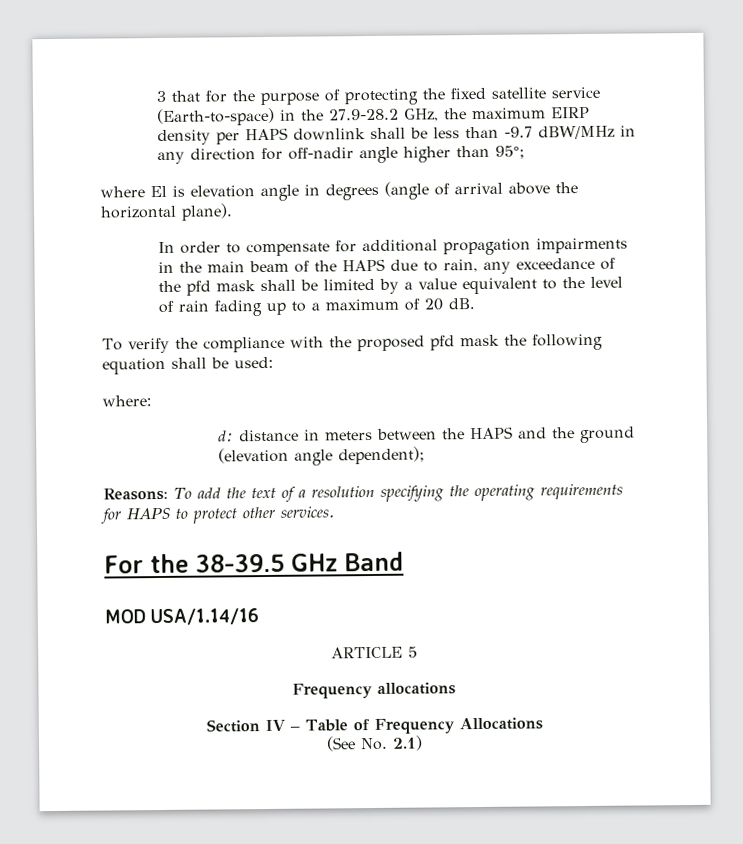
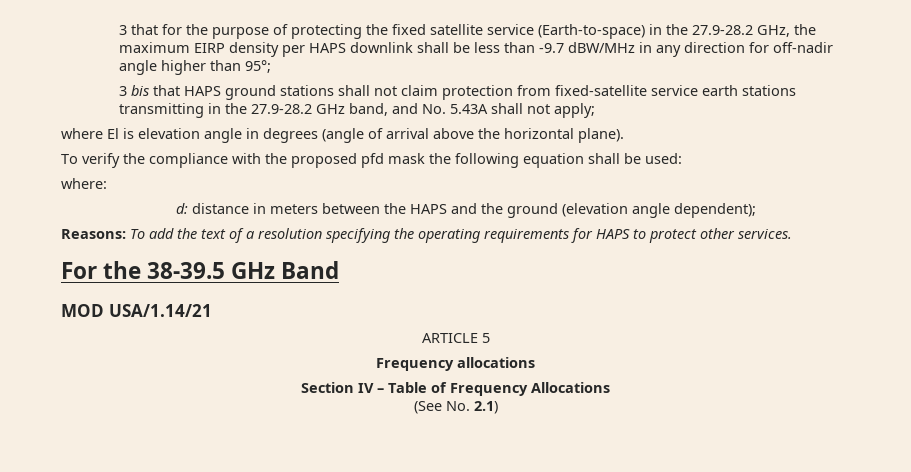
(526, 152) none -> [118,85,796,100] [118,103,595,118] // 3 bis that HAPS ground stations shall not claim protection from fixed-satellite service earth stations transmitting in the 27.9-28.2 GHz band, and No. 5.43A shall not apply;
[158,237,629,257] [158,257,617,274] [158,276,624,296] [158,298,476,317] // In order to compensate for additional propagation impairments in the main beam of the HAPS due to rain, any exceedance of the pfd mask shall be limited by a value equivalent to the level of rain fading up to a maximum of 20 dB. -> (624, 135) none
[150,608,260,626] USA/1.14/16 -> [108,304,212,317] USA/1.14/21

